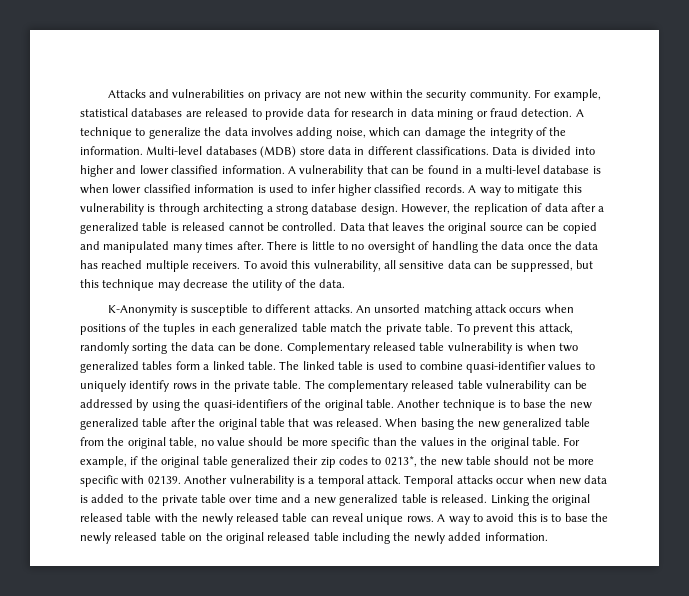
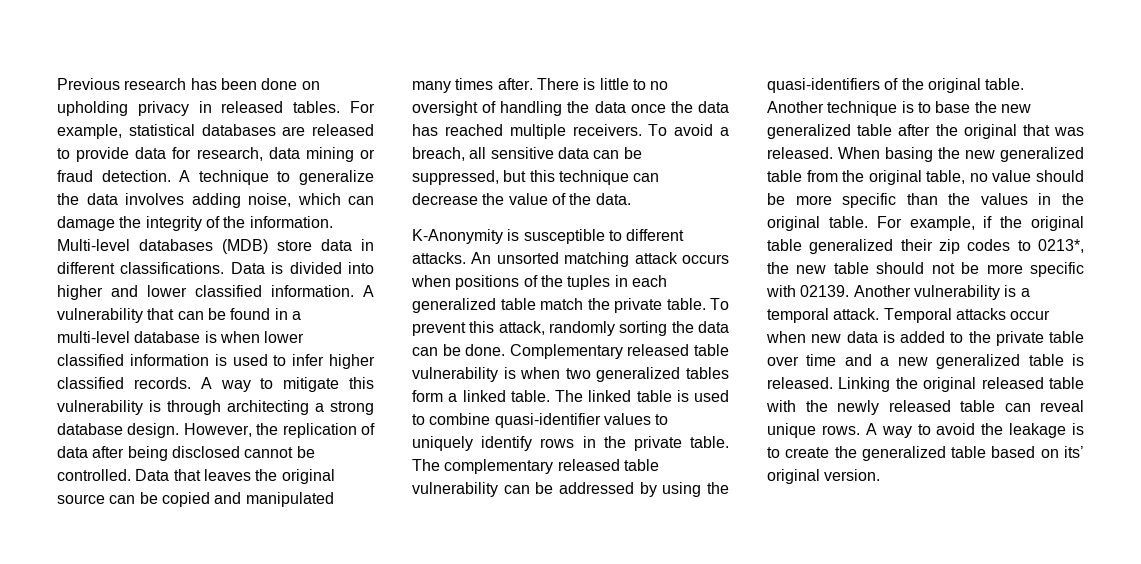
[107,89,531,101] Attacks and vulnerabilities on privacy are not new within the security community. -> [57,78,320,90] [57,101,341,116] Previous research has been done on upholding privacy in released tables.
[351,108,408,117] research in -> [196,147,263,161] research,
[598,206,605,212] [80,222,226,234] a generalized table is released -> [127,446,240,461] being disclosed
[291,260,381,272] this vulnerability, -> [720,127,729,136] [412,147,465,161] a breach,
[157,282,180,291] may -> [633,173,660,182] can
[251,279,282,291] utility -> [508,193,548,205] value
[259,418,285,427] table -> (1017, 131) none
[517,513,609,522] [80,532,548,544] this is to base the newly released table on the original released table including the newly added information. -> [981,423,1084,438] [767,446,1084,461] [767,469,881,484] the leakage is to create the generalized table based on its’ original version.

